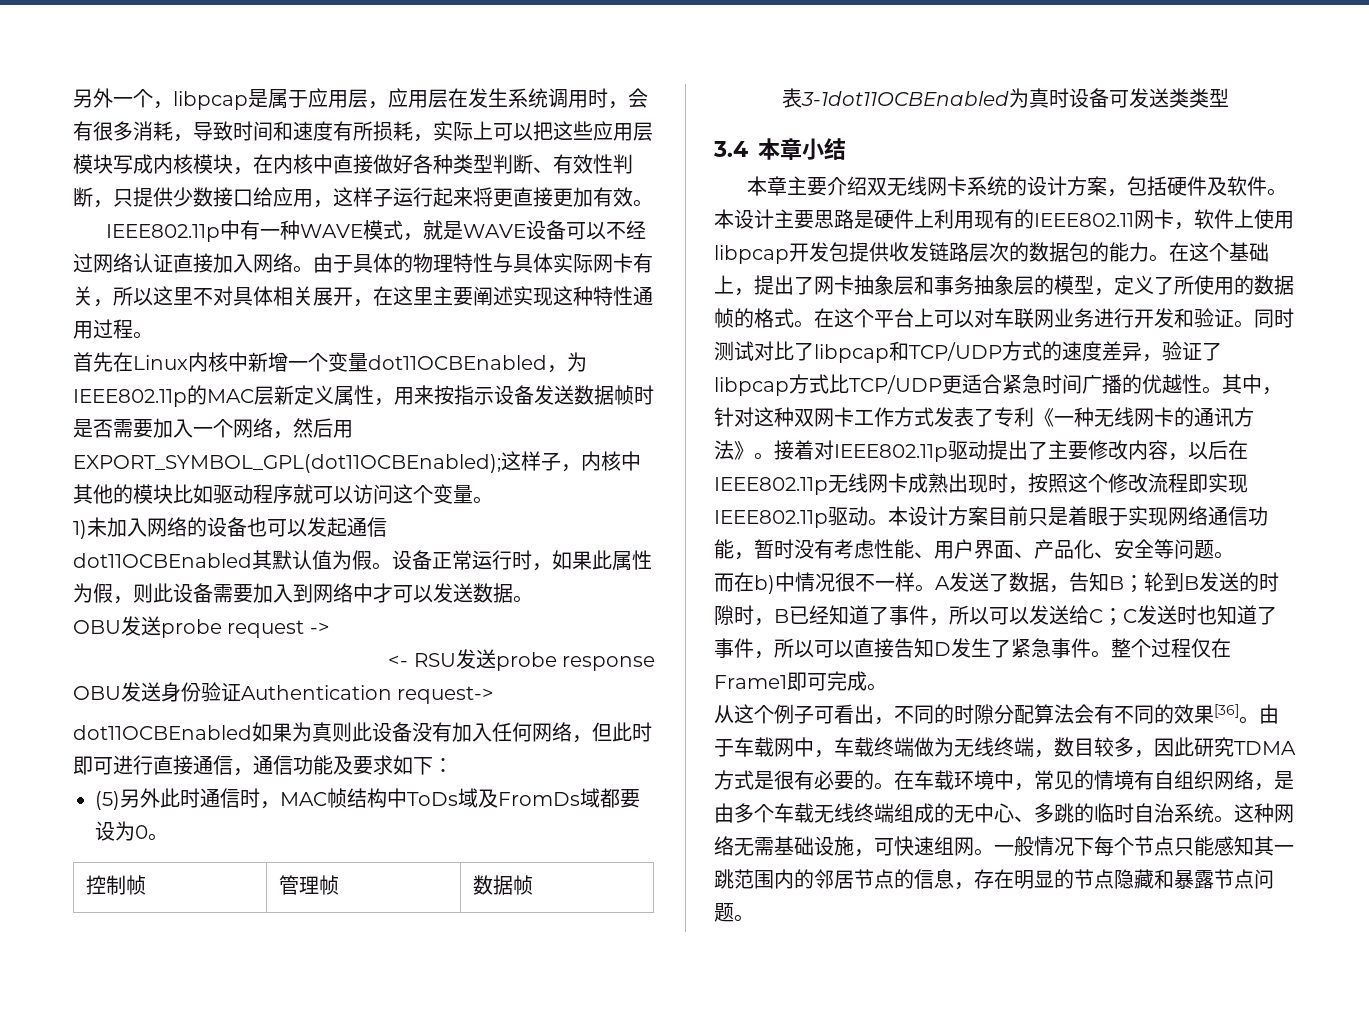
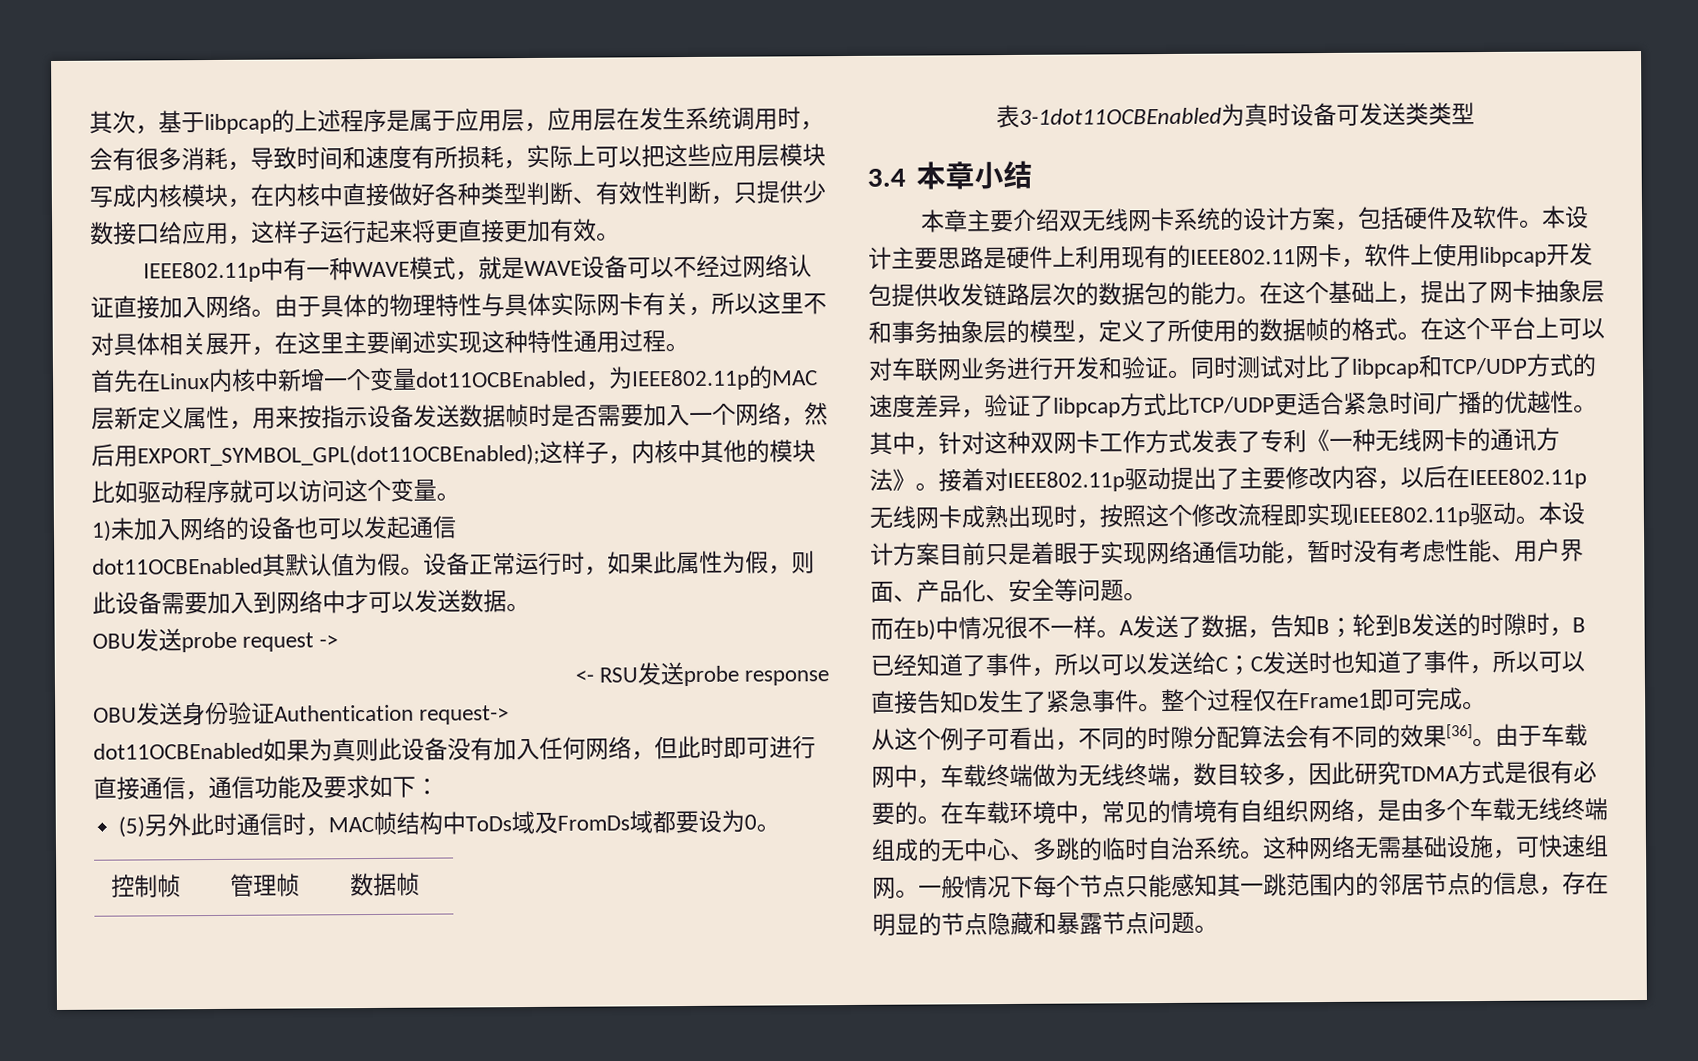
[73,88,248,110] 另外一个，libpcap -> [89,108,387,135] 其次，基于libpcap的上述程序

